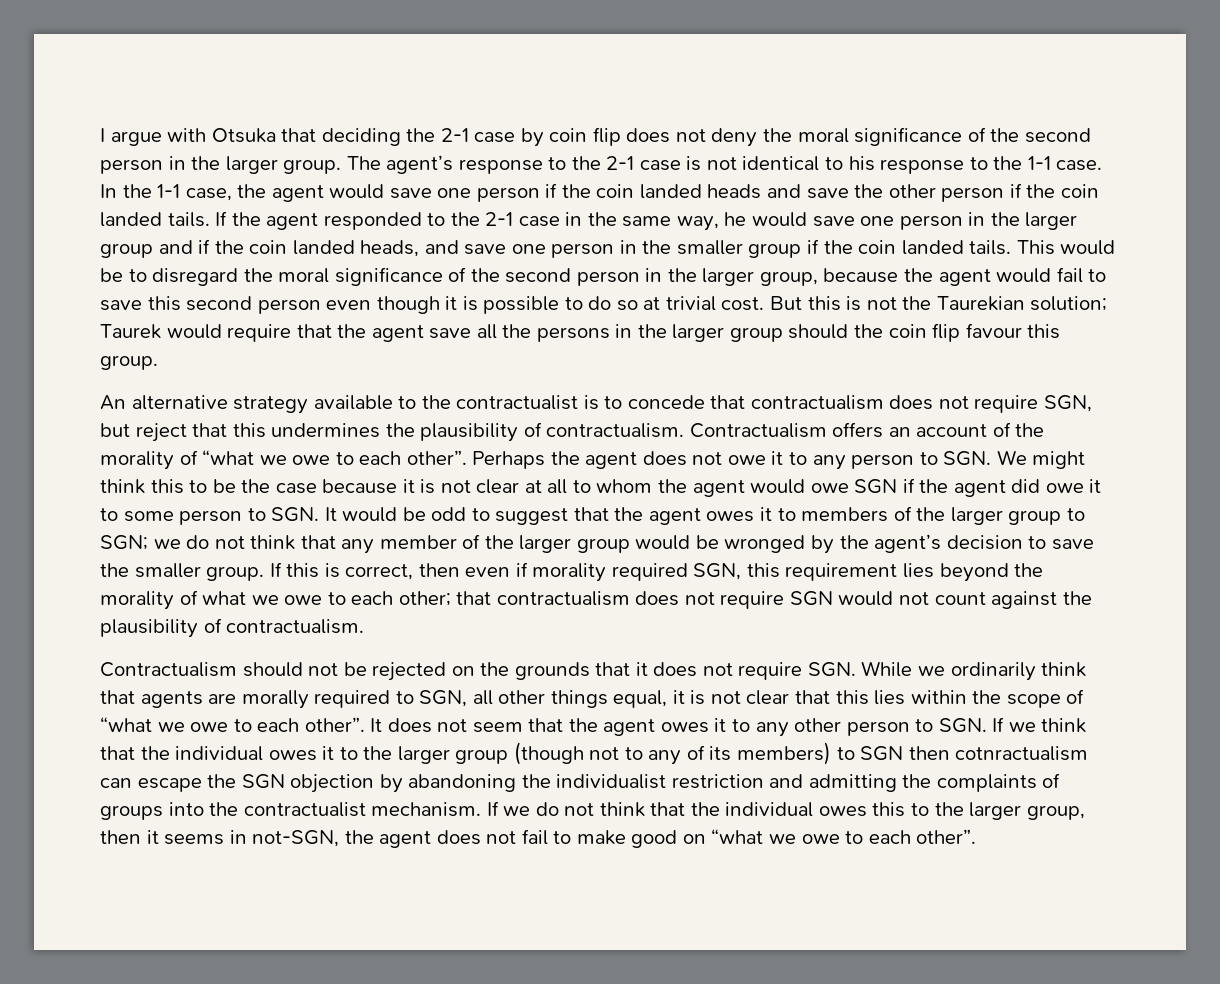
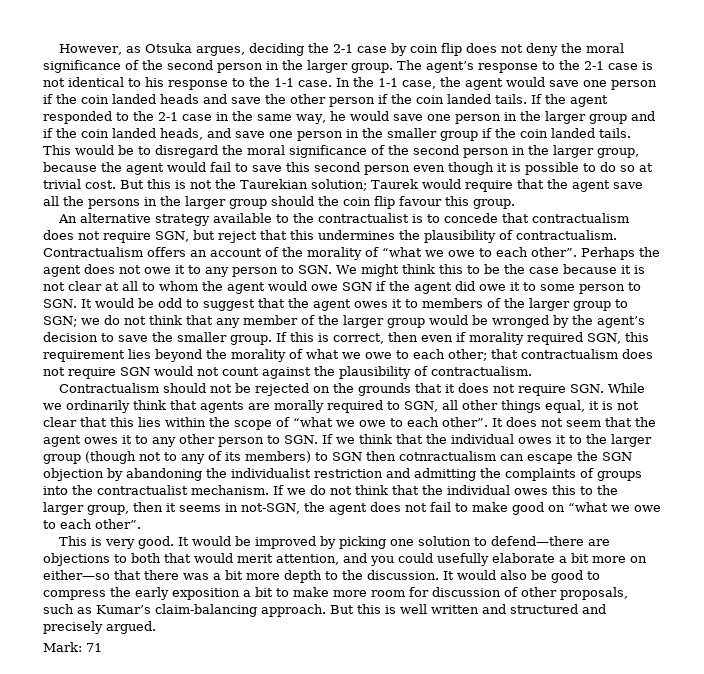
[100,128,317,146] I argue with Otsuka that -> [59,43,246,56] However, as Otsuka argues,
(977, 836) none -> [59,536,611,549] [43,553,647,566] [43,570,600,583] [43,587,628,600] [43,604,606,617] [43,621,156,634] [43,642,102,652] // This is very good. It would be improved by picking one solution to defend—there are objections to both that would merit attention, and you could usefully elaborate a bit more on either—so that there was a bit more depth to the discussion. It would also be good to compress the early exposition a bit to make more room for discussion of other proposals, such as Kumar’s claim-balancing approach. But this is well written and structured and precisely argued. // Mark: 71

